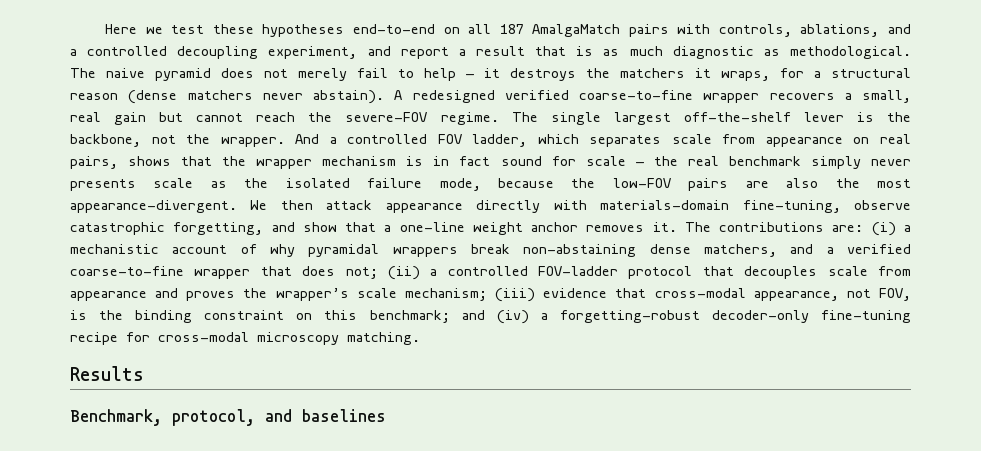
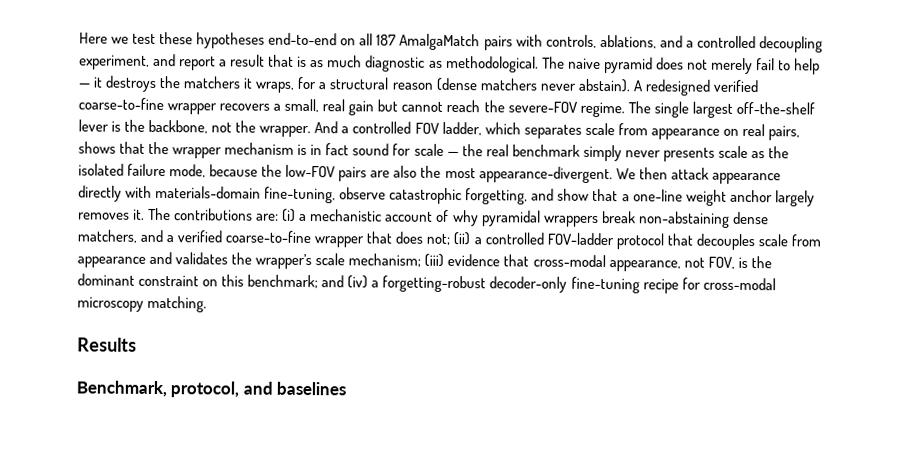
(579, 227) none -> [774,190,815,207] largely
[186,291,236,301] proves -> [175,252,229,265] validates
[135,310,193,323] binding -> [77,273,135,286] dominant

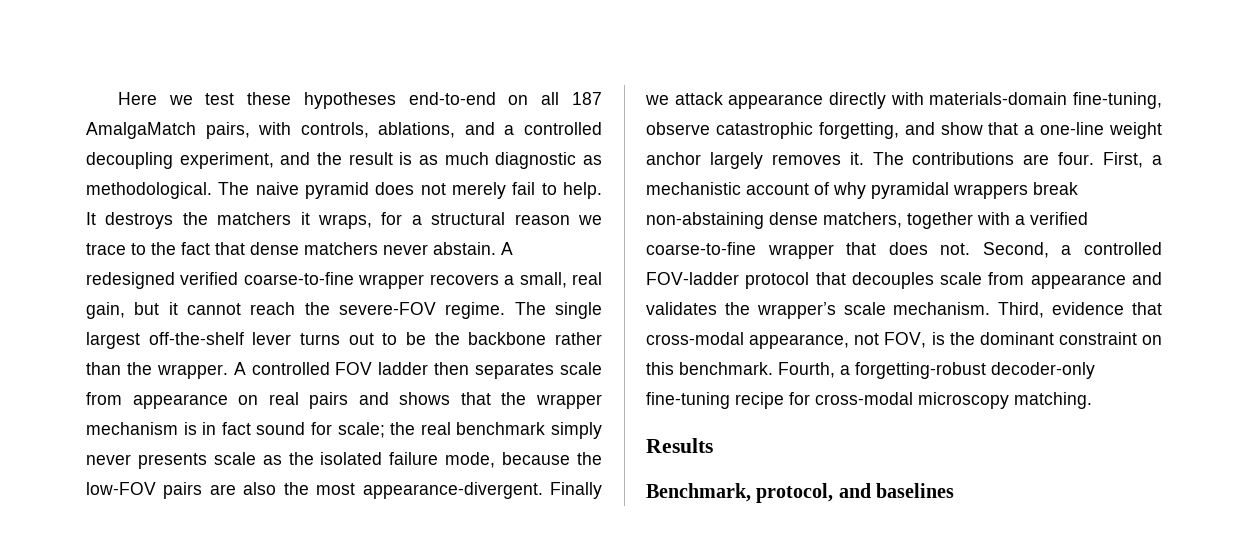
[483,35,513,51] pairs -> [205,122,250,139] pairs,
[179,54,295,71] report a result that -> [317,152,393,165] the result
[793,58,820,75] [78,76,104,88] help — it -> [562,182,602,199] [86,212,96,225] help. It
[435,77,478,92] (dense -> [577,215,602,225] [86,242,299,255] we trace to the fact that dense
[577,78,631,93] abstain). -> [433,242,496,255] abstain.
[348,99,399,116] gain but -> [86,302,178,319] gain, but it
[111,119,521,138] is the backbone, not the wrapper. And a controlled FOV ladder, which -> [300,332,602,345] [86,362,470,379] turns out to be the backbone rather than the wrapper. A controlled FOV ladder then
[767,125,800,141] pairs, -> [309,392,389,409] pairs and
[413,143,459,157] scale — -> [337,422,385,438] scale;
[615,167,668,180] We then -> [550,482,602,499] [645,95,669,105] Finally we
[256,208,297,222] are: (i) -> [1023,152,1144,168] are four. First,
[140,229,164,243] and -> [907,212,1010,229] together with
[426,232,471,246] not; (ii) -> [940,242,1049,258] not. Second,
[348,253,445,267] mechanism; (iii) -> [893,302,1045,318] mechanism. Third,
[247,274,369,289] benchmark; and (iv) -> [679,362,835,378] benchmark. Fourth,

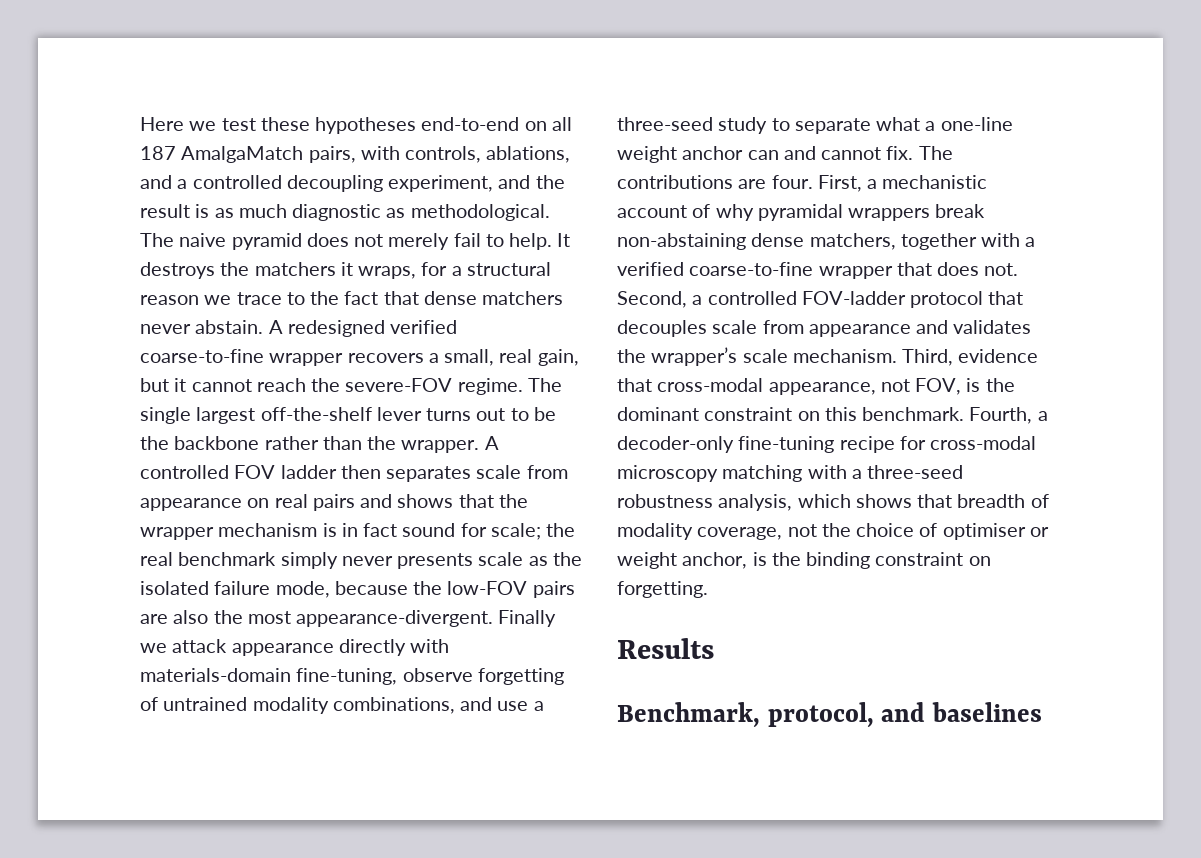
[715,122,1162,139] [646,152,864,169] catastrophic forgetting, and show that a one-line weight anchor largely removes it. -> [477,668,564,685] [140,697,544,714] [617,117,1013,134] [617,146,914,163] forgetting of untrained modality combinations, and use a three-seed study to separate what a one-line weight anchor can and cannot fix.
[855,362,986,379] forgetting-robust -> (1048, 416) none
[1014,392,1092,409] matching. -> [722,465,964,482] [617,494,1049,511] [617,523,1049,540] [617,552,991,569] [617,581,708,598] matching with a three-seed robustness analysis, which shows that breadth of modality coverage, not the choice of optimiser or weight anchor, is the binding constraint on forgetting.

